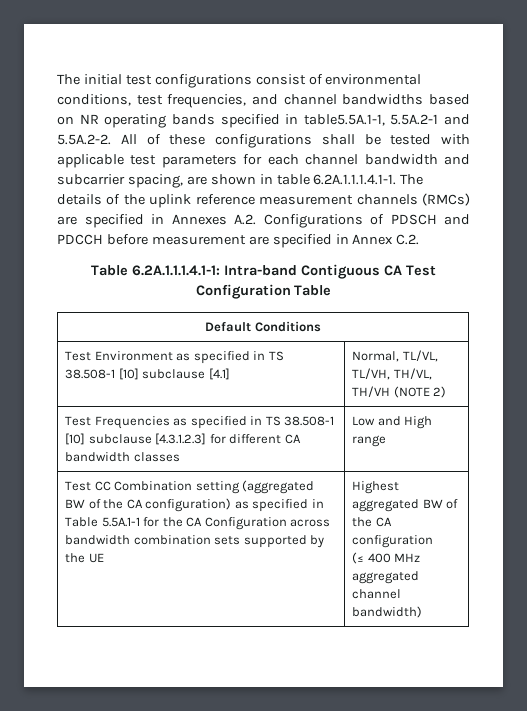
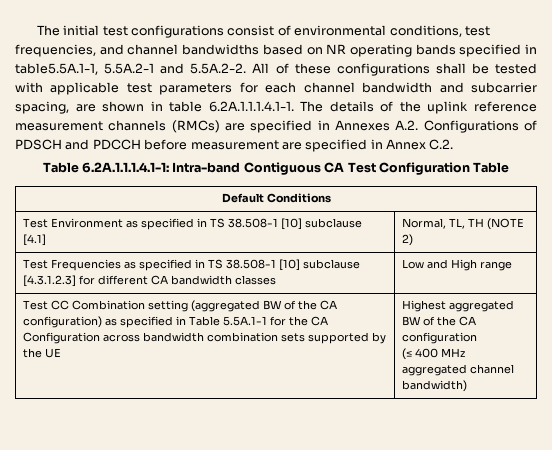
[402,350,438,362] [352,368,432,380] [352,386,391,397] TL/VL, TL/VH, TH/VL, TH/VH -> [449,218,485,229] TL, TH

